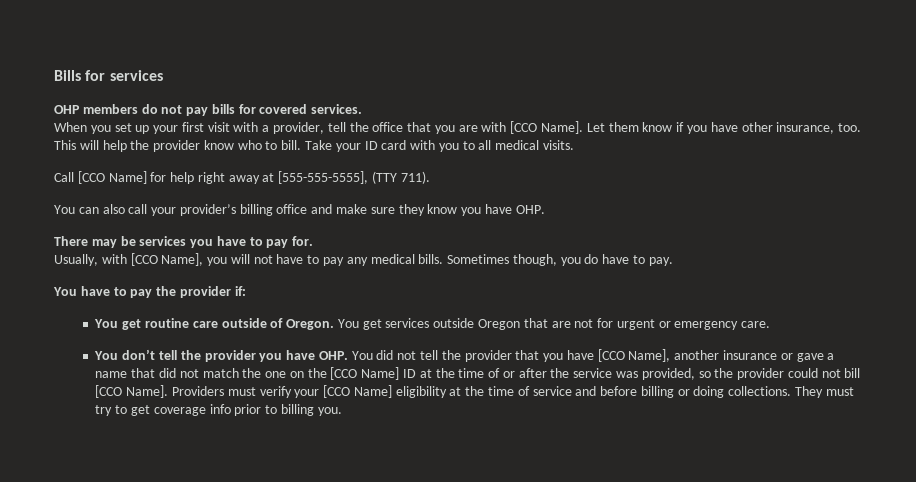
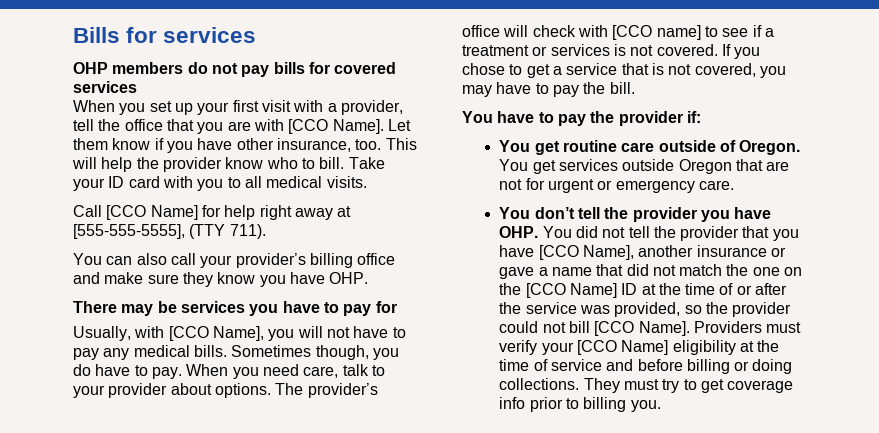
[311,104,363,114] services. -> [73,81,137,93] services
[292,236,314,246] for. -> [375,301,397,313] for
(673, 261) none -> [186,364,385,379] [73,383,378,398] [462,25,774,40] [462,44,761,59] [462,63,786,78] [462,82,635,97] When you need care, talk to your provider about options. The provider’s office will check with [CCO name] to see if a treatment or services is not covered. If you chose to get a service that is not covered, you may have to pay the bill.

